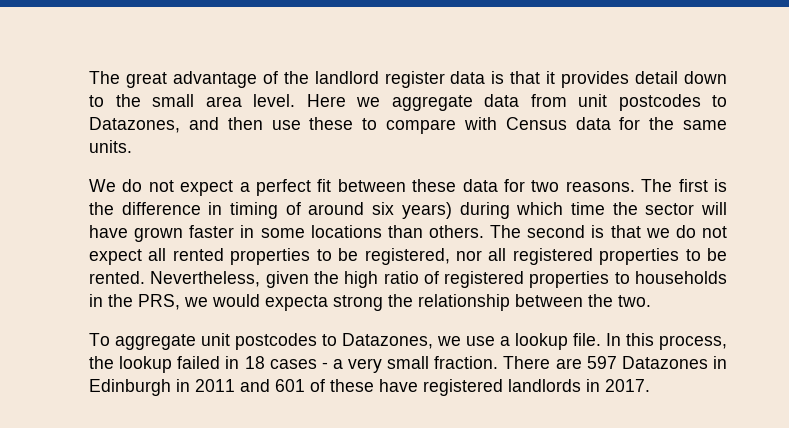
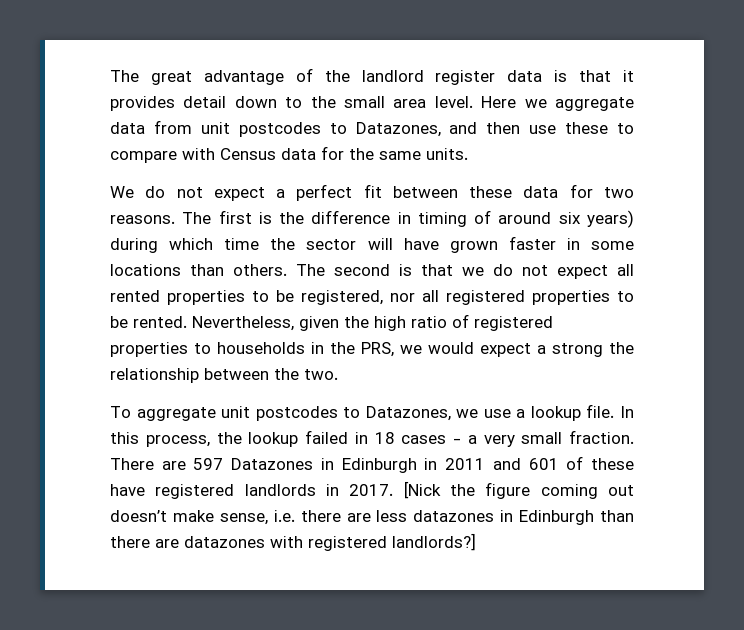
[265,295,328,311] expecta -> [480,343,546,357] expect a
(650, 385) none -> [403,481,634,499] [110,510,634,525] [110,533,476,551] [Nick the figure coming out doesn’t make sense, i.e. there are less datazones in Edinburgh than there are datazones with registered landlords?]

